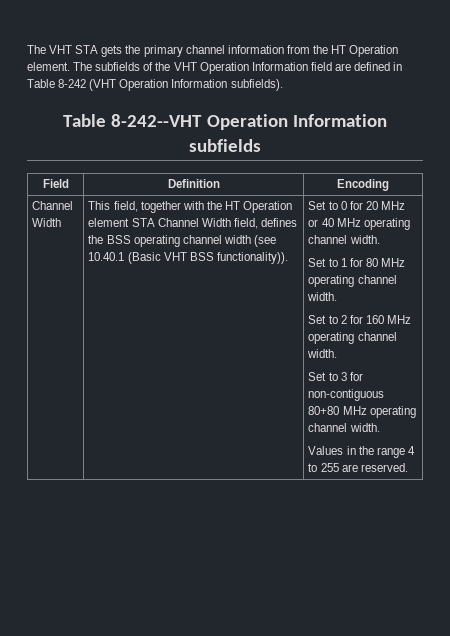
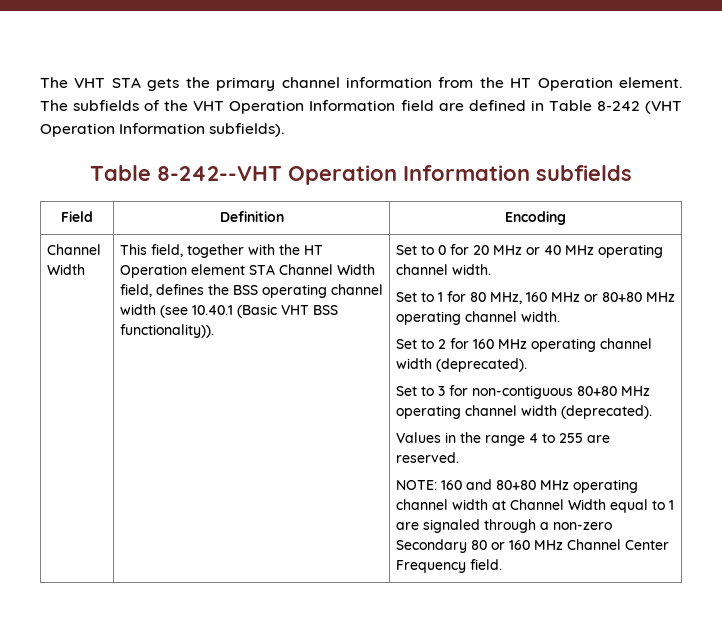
(378, 262) none -> [489,292,642,304] MHz, 160 MHz or 80+80
[307,349,338,358] width. -> [395,358,527,372] width (deprecated).
[349,423,380,432] width. -> [520,405,652,419] width (deprecated).
(408, 467) none -> [395,479,638,493] [395,499,674,513] [395,519,612,533] [395,539,669,553] [395,559,502,573] // NOTE: 160 and 80+80 MHz operating channel width at Channel Width equal to 1 are signaled through a non-zero Secondary 80 or 160 MHz Channel Center Frequency field.

